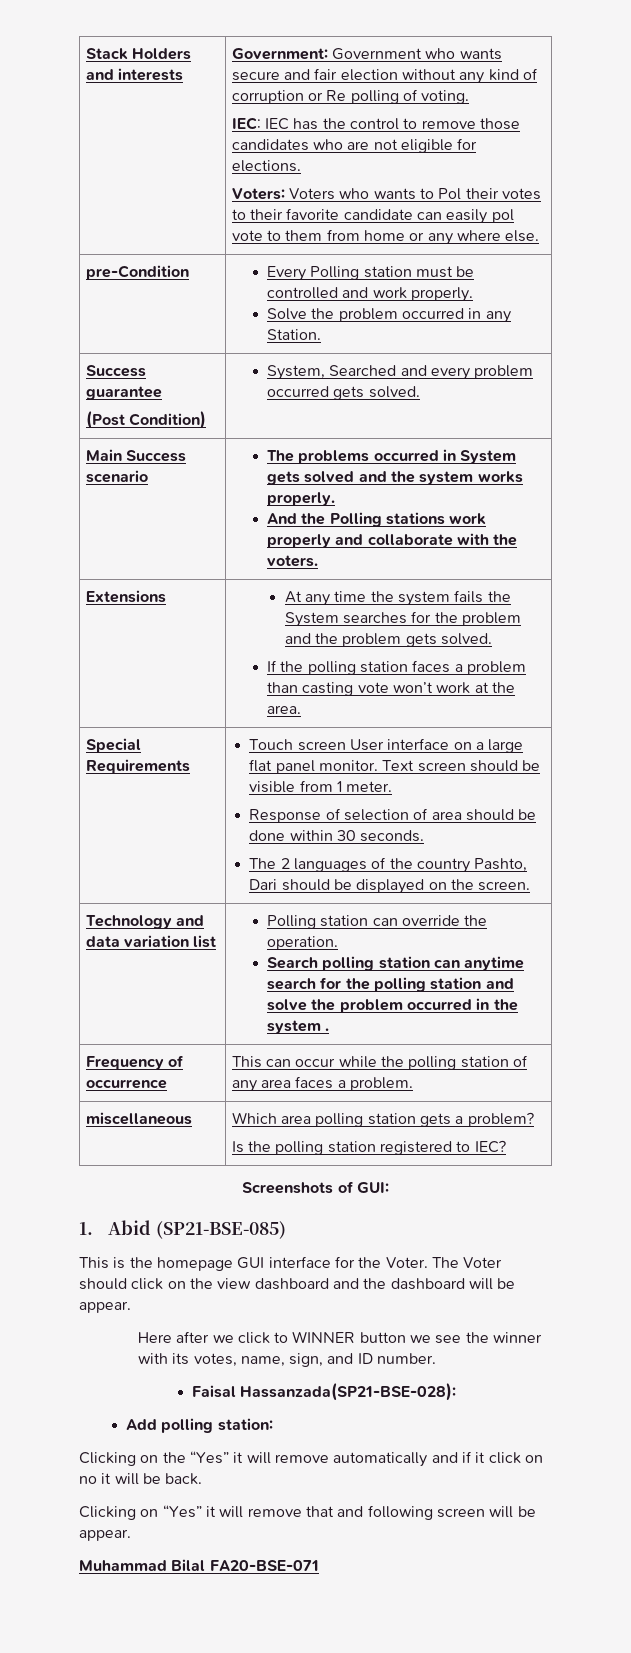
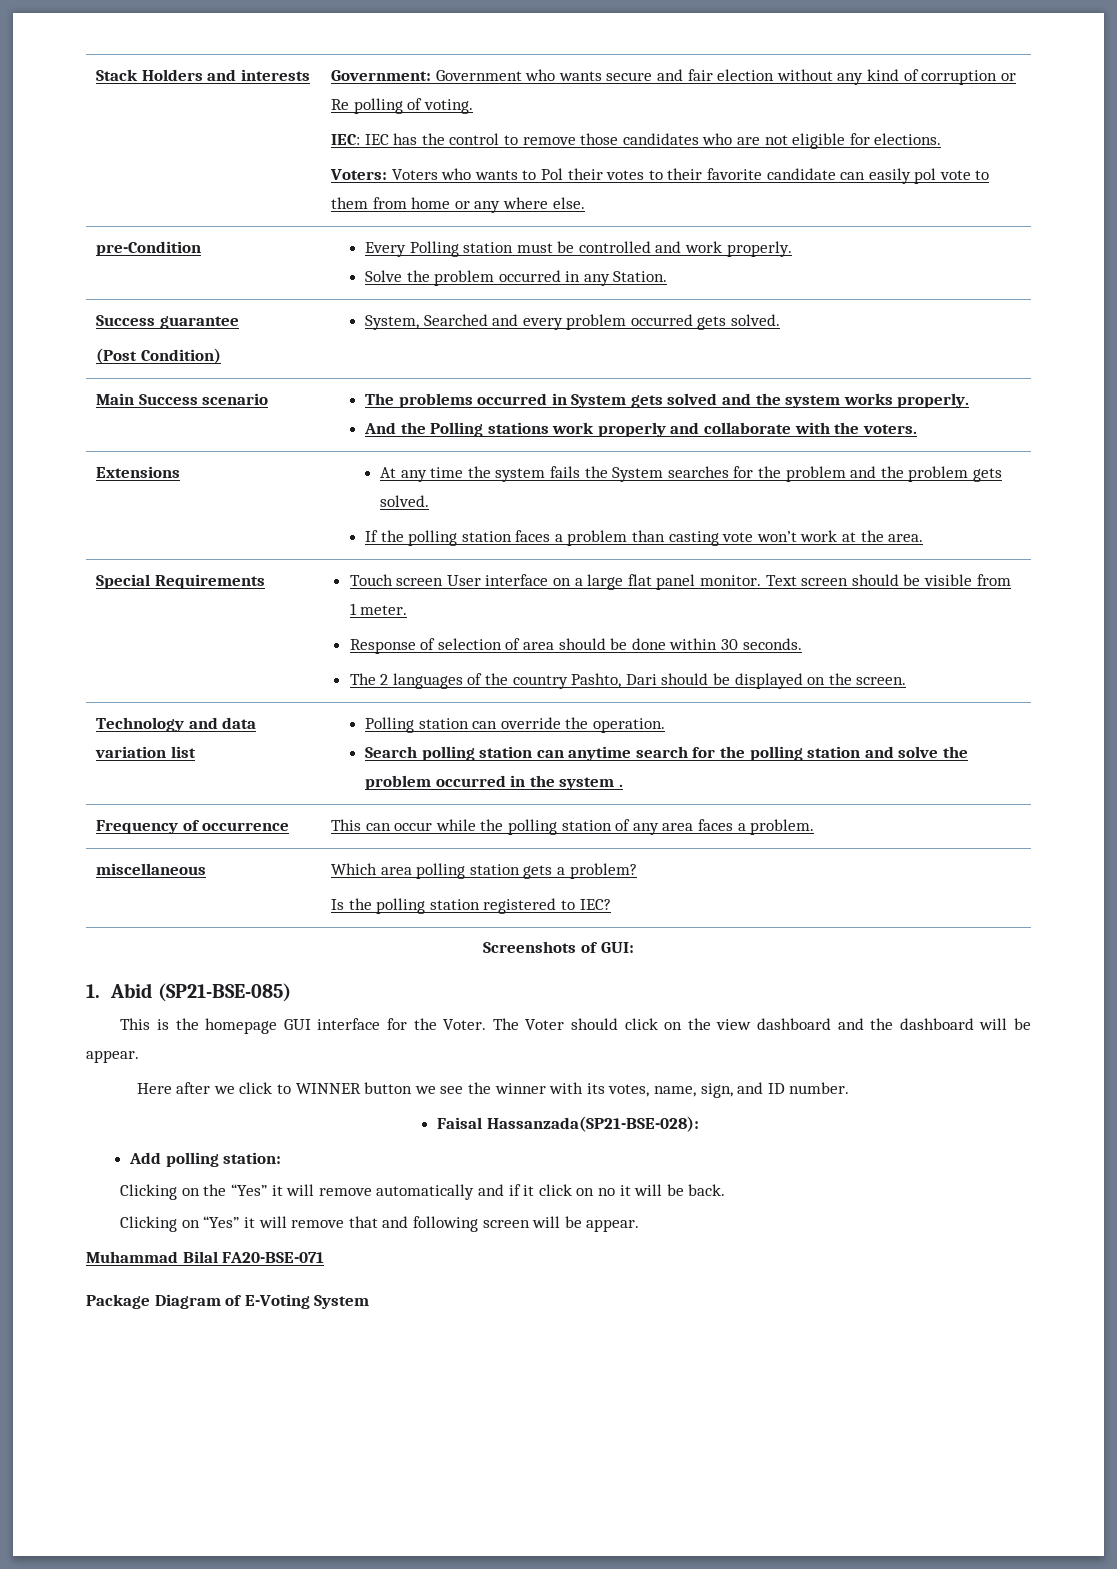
(319, 1565) none -> [86,1294,370,1309] // Package Diagram of E-Voting System

